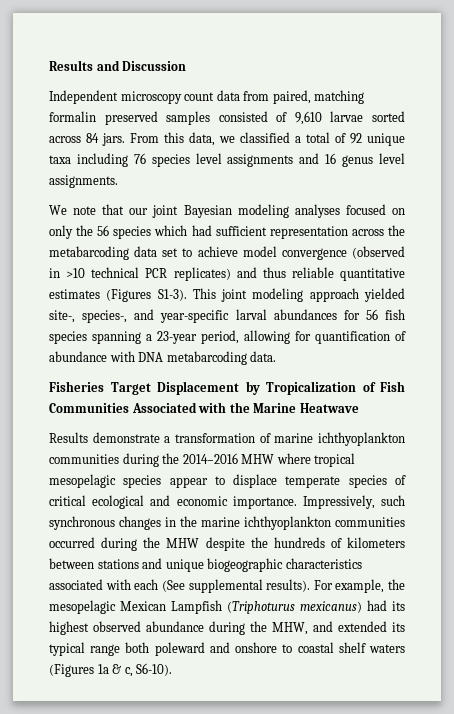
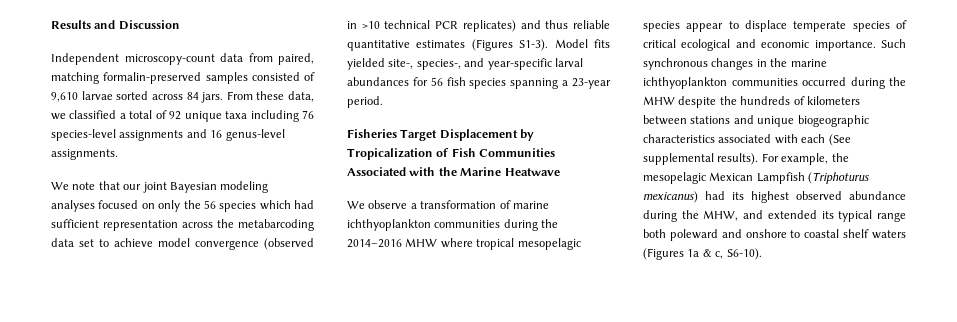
[120,91,215,104] microscopy count -> [124,54,215,65] microscopy-count
[49,111,158,125] formalin preserved -> [103,72,202,84] formalin-preserved
[164,132,184,143] this -> [256,91,285,100] these
[151,153,222,167] species level -> [51,129,116,141] species-level
[342,153,405,167] genus level -> [225,129,285,141] genus-level
[192,288,359,302] This joint modeling approach -> [554,39,610,48] Model fits
[201,330,406,344] [49,351,277,365] period, allowing for quantification of abundance with DNA metabarcoding data. -> [347,96,383,108] period.
[49,432,160,443] Results demonstrate -> [347,200,408,209] We observe
[302,495,405,509] Impressively, such -> [881,39,906,48] Such

